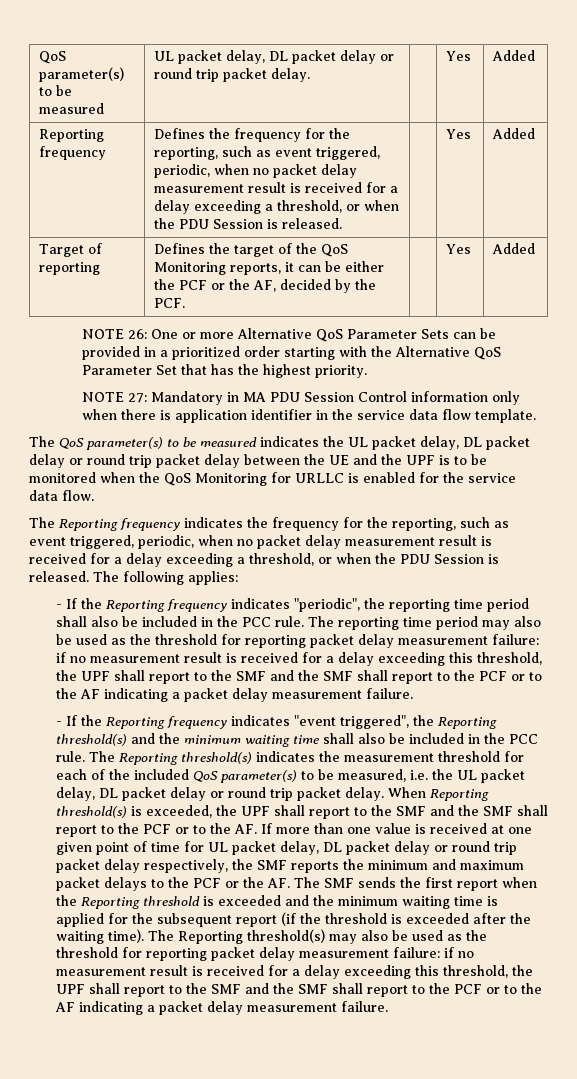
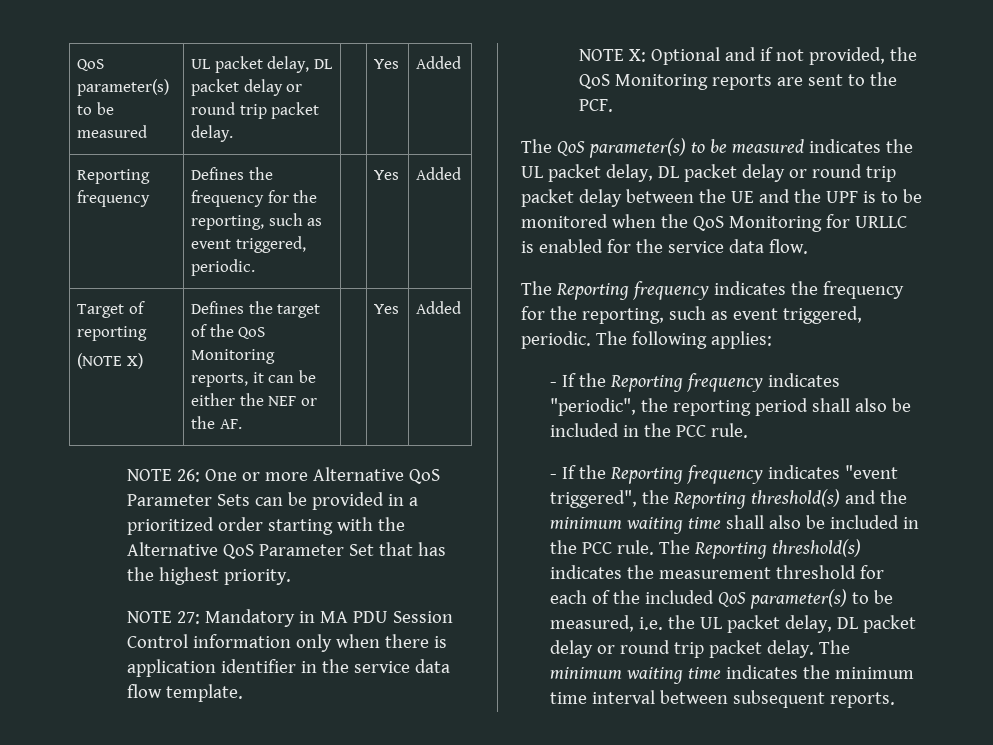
[154,164,358,178] [154,182,399,193] [154,200,400,214] [154,218,343,229] periodic, when no packet delay measurement result is received for a delay exceeding a threshold, or when the PDU Session is released. -> [191,259,256,276] periodic.
(101, 268) none -> [77,353,143,369] // (NOTE X)
[179,279,377,293] [154,298,186,308] PCF or the AF, decided by the PCF. -> [268,396,317,406] [191,416,242,429] NEF or the AF.
(537, 416) none -> [579,47,918,65] [579,72,898,90] [579,99,614,112] // NOTE X: Optional and if not provided, the QoS Monitoring reports are sent to the PCF.
[138,535,492,549] [29,553,499,567] [29,571,89,582] periodic, when no packet delay measurement result is received for a delay exceeding a threshold, or when the PDU Session is released. -> [521,331,591,349] periodic.
[453,599,483,609] time -> (752, 408) none
[307,616,541,630] [55,634,539,648] [55,652,542,666] [55,670,542,684] [55,688,413,702] The reporting time period may also be used as the threshold for reporting packet delay measurement failure: if no measurement result is received for a delay exceeding this threshold, the UPF shall report to the SMF and the SMF shall report to the PCF or to the AF indicating a packet delay measurement failure. -> (749, 430) none
[387,787,489,801] [55,805,548,819] [55,823,532,837] [55,841,517,855] [55,859,524,873] [55,877,537,891] [55,895,498,909] [55,912,531,927] [55,929,487,944] [55,947,474,961] [55,965,533,979] [55,983,542,997] [54,1001,388,1015] When Reporting threshold(s) is exceeded, the UPF shall report to the SMF and the SMF shall report to the PCF or to the AF. If more than one value is received at one given point of time for UL packet delay, DL packet delay or round trip packet delay respectively, the SMF reports the minimum and maximum packet delays to the PCF or the AF. The SMF sends the first report when the Reporting threshold is exceeded and the minimum waiting time is applied for the subsequent report (if the threshold is exceeded after the waiting time). The Reporting threshold(s) may also be used as the threshold for reporting packet delay measurement failure: if no measurement result is received for a delay exceeding this threshold, the UPF shall report to the SMF and the SMF shall report to the PCF or to the AF indicating a packet delay measurement failure. -> [819,640,851,654] [550,665,915,684] [550,690,896,708] The minimum waiting time indicates the minimum time interval between subsequent reports.

